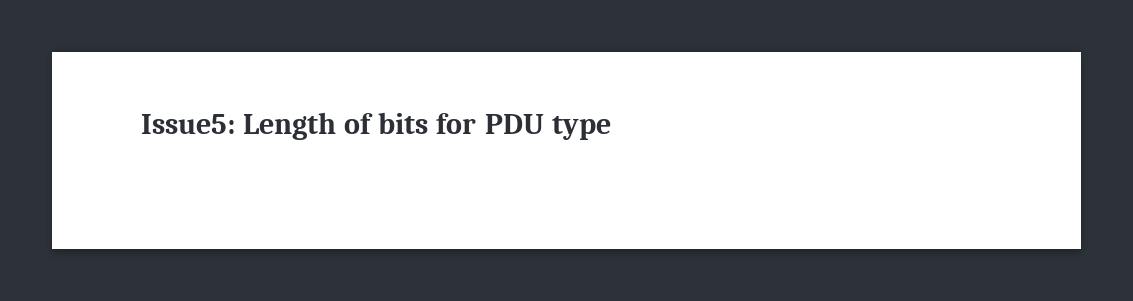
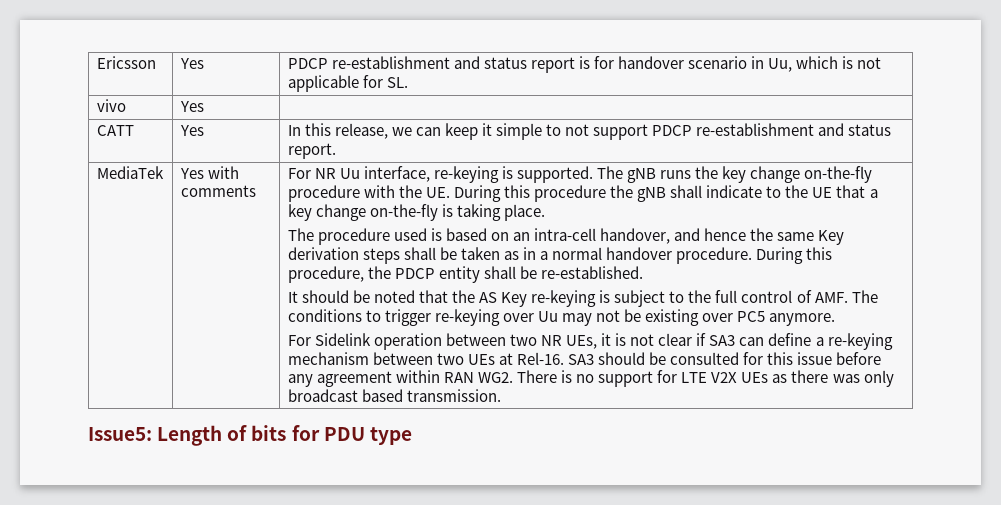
(141, 124) none -> [96,56,156,69] [179,58,204,69] [287,56,882,73] [287,75,408,92] [96,99,126,112] [179,101,204,112] [96,125,134,136] [179,125,204,136] [287,123,892,140] [287,143,336,159] [96,166,164,179] [179,166,239,179] [180,185,256,197] [287,166,873,183] [287,185,878,202] [287,204,545,221] [287,228,845,245] [287,247,833,264] [287,266,644,283] [287,290,878,307] [287,309,836,326] [287,333,893,350] [287,352,882,365] [287,370,894,387] [287,389,501,402] Ericsson | Yes | PDCP re-establishment and status report is for handover scenario in Uu, which is not applicable for SL. // vivo | Yes | // CATT | Yes | In this release, we can keep it simple to not support PDCP re-establishment and status report. // MediaTek | Yes with comments | For NR Uu interface, re-keying is supported. The gNB runs the key change on-the-fly procedure with the UE. During this procedure the gNB shall indicate to the UE that a key change on-the-fly is taking place. // The procedure used is based on an intra-cell handover, and hence the same Key derivation steps shall be taken as in a normal handover procedure. During this procedure, the PDCP entity shall be re-established. // It should be noted that the AS Key re-keying is subject to the full control of AMF. The conditions to trigger re-keying over Uu may not be existing over PC5 anymore. // For Sidelink operation between two NR UEs, it is not clear if SA3 can define a re-keying mechanism between two UEs at Rel-16. SA3 should be consulted for this issue before any agreement within RAN WG2. There is no support for LTE V2X UEs as there was only broadcast based transmission. //

